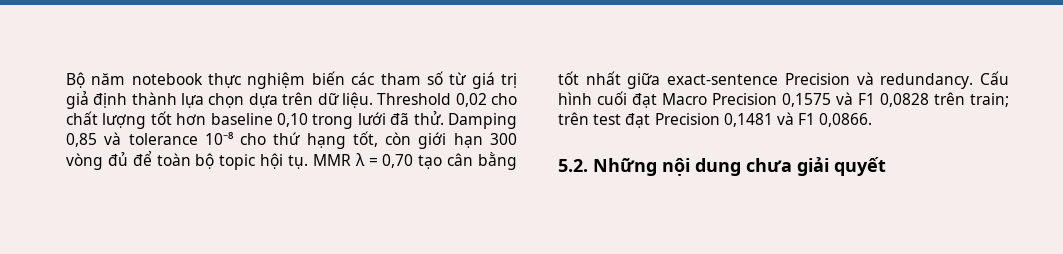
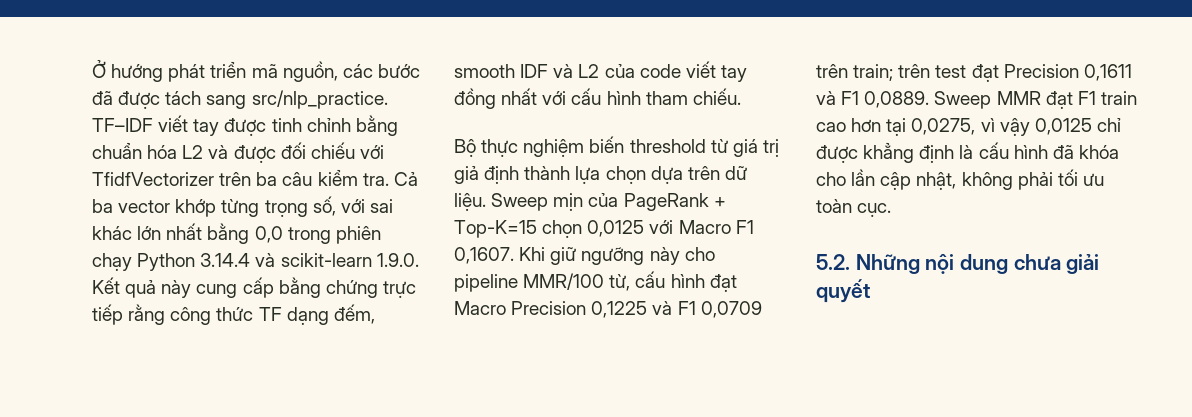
[66,71,443,89] Bộ năm notebook thực nghiệm biến các tham số -> [92,60,420,82] [92,90,388,109] [92,115,398,136] [92,142,384,163] [92,169,418,186] [92,196,393,217] [92,223,381,244] [92,253,419,271] [92,277,416,298] [92,304,375,325] [454,61,747,82] [454,88,741,109] [454,136,706,157] Ở hướng phát triển mã nguồn, các bước đã được tách sang src/nlp_practice. TF–IDF viết tay được tinh chỉnh bằng chuẩn hóa L2 và được đối chiếu với TfidfVectorizer trên ba câu kiểm tra. Cả ba vector khớp từng trọng số, với sai khác lớn nhất bằng 0,0 trong phiên chạy Python 3.14.4 và scikit-learn 1.9.0. Kết quả này cung cấp bằng chứng trực tiếp rằng công thức TF dạng đếm, smooth IDF và L2 của code viết tay đồng nhất với cấu hình tham chiếu. // Bộ thực nghiệm biến threshold
[377,93,517,107] [66,111,517,129] [66,131,517,149] [66,151,517,170] [558,71,1009,89] [558,91,627,105] Threshold 0,02 cho chất lượng tốt hơn baseline 0,10 trong lưới đã thử. Damping 0,85 và tolerance 10⁻⁸ cho thứ hạng tốt, còn giới hạn 300 vòng đủ để toàn bộ topic hội tụ. MMR λ = 0,70 tạo cân bằng tốt nhất giữa exact-sentence Precision và redundancy. Cấu hình cuối -> [491,193,726,211] [454,220,754,238] [454,247,715,265] [454,271,705,292] Sweep mịn của PageRank + Top-K=15 chọn 0,0125 với Macro F1 0,1607. Khi giữ ngưỡng này cho pipeline MMR/100 từ, cấu hình
[782,92,929,107] 0,1575 và F1 0,0828 -> [591,301,762,318] 0,1225 và F1 0,0709
[723,112,873,127] 0,1481 và F1 0,0866. -> [1083,64,1132,81] [816,91,1137,109] [816,118,1121,136] [816,142,1119,163] [816,169,1104,190] [816,199,892,217] 0,1611 và F1 0,0889. Sweep MMR đạt F1 train cao hơn tại 0,0275, vì vậy 0,0125 chỉ được khẳng định là cấu hình đã khóa cho lần cập nhật, không phải tối ưu toàn cục.

